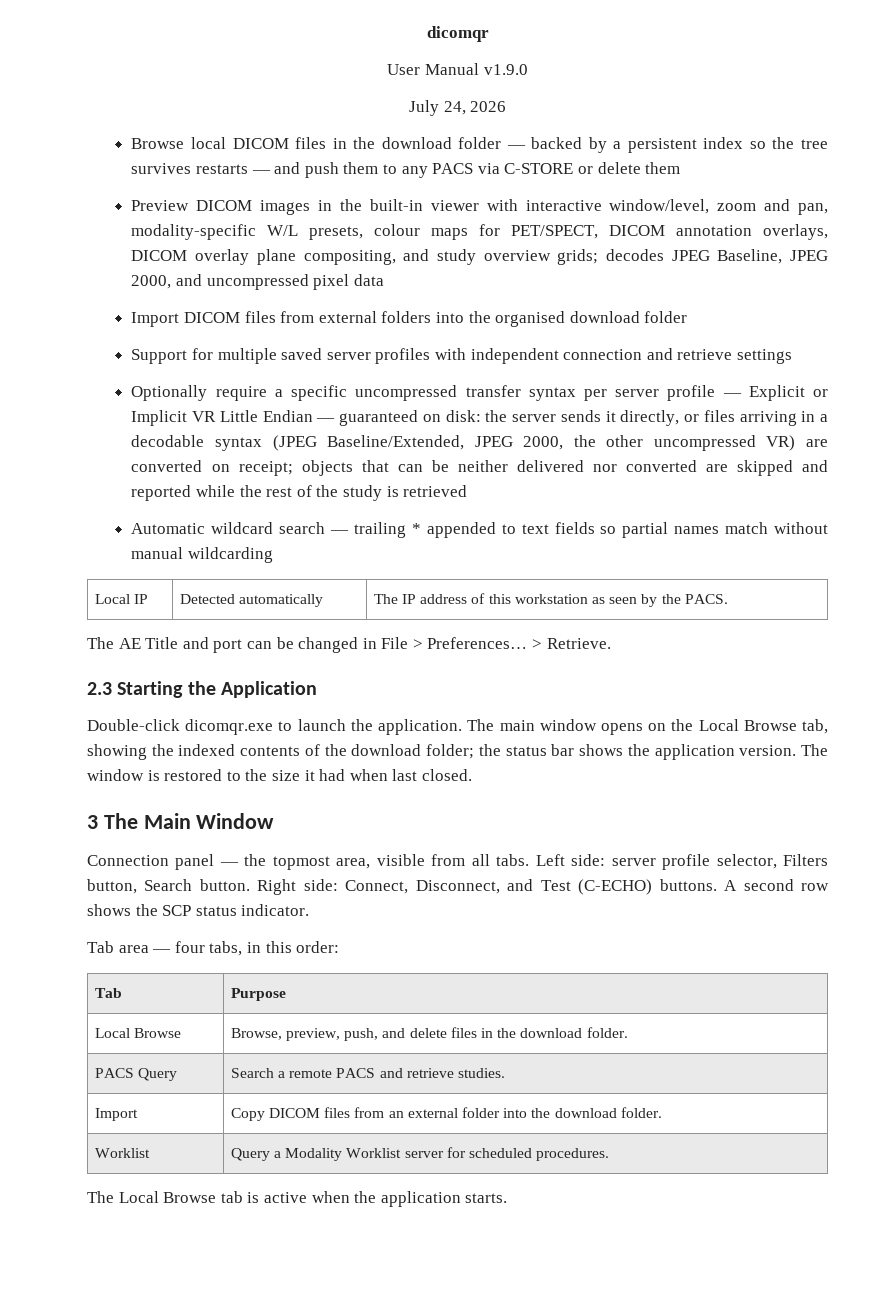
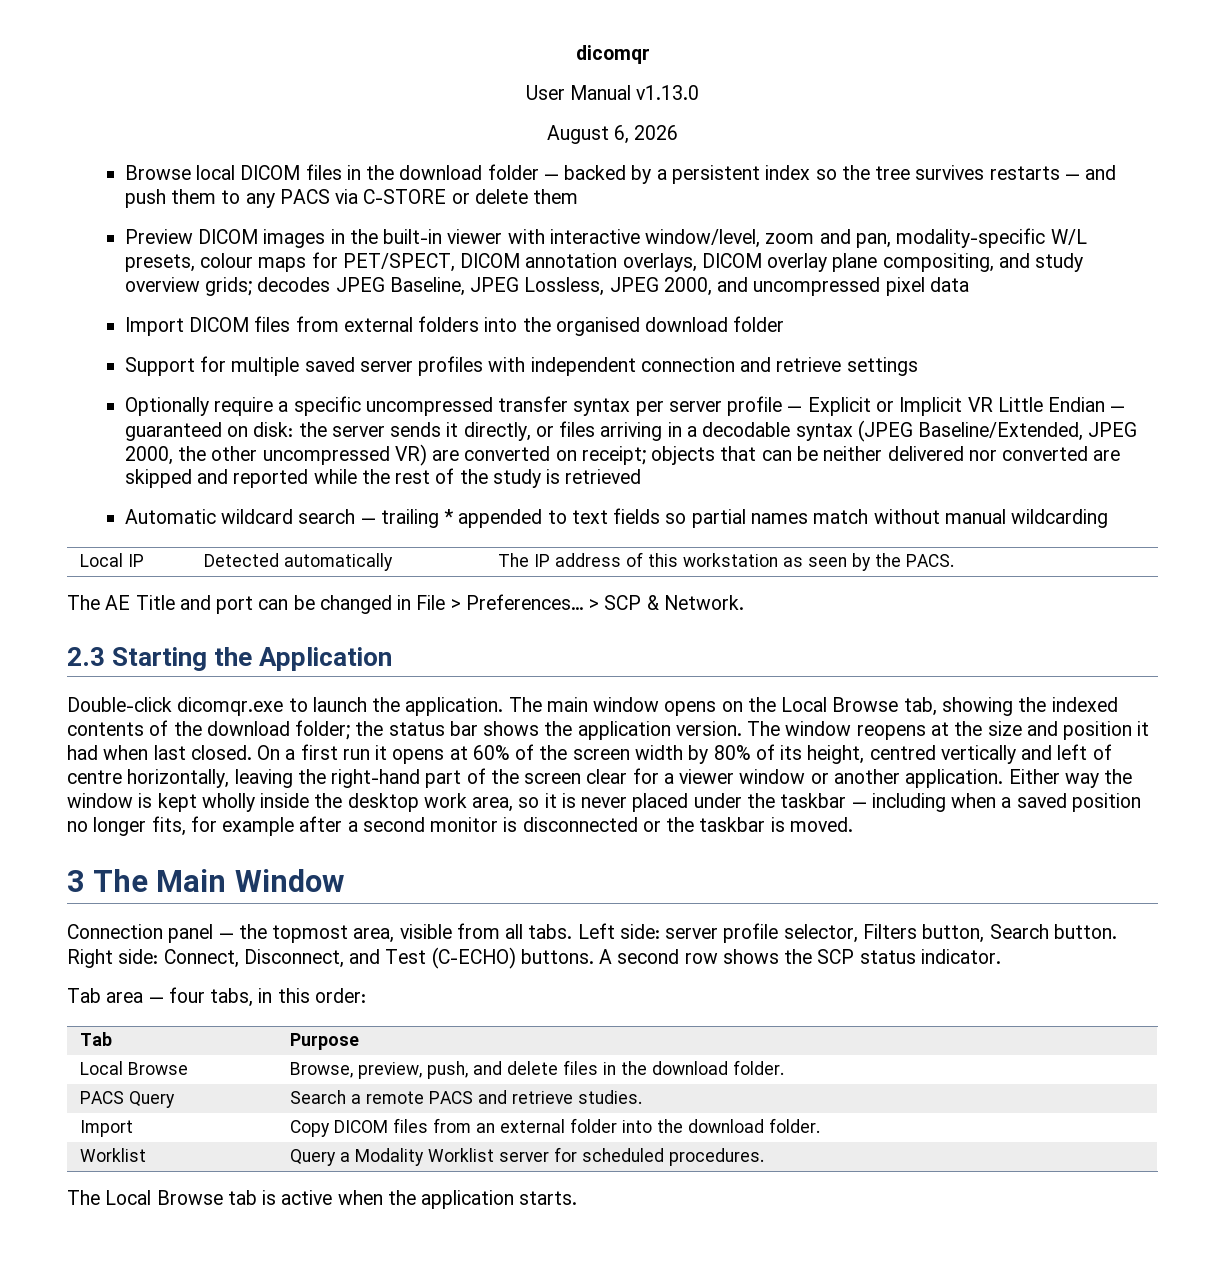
[483,64,528,75] [408,100,466,116] v1.9.0 // July 24, -> [636,85,700,100] [546,125,629,144] v1.13.0 // August 6,
(828, 255) none -> [524,277,659,296] Lossless, JPEG
[546,638,611,649] Retrieve. -> [604,595,744,610] SCP & Network.
[147,769,300,781] is restored to the size -> [856,721,1133,740] reopens at the size and position
(472, 775) none -> [257,744,1112,764] [67,768,1133,788] [67,793,1141,812] [67,816,853,836] On a first run it opens at 60% of the screen width by 80% of its height, centred vertically and left of centre horizontally, leaving the right-hand part of the screen clear for a viewer window or another application. Either way the window is kept wholly inside the desktop work area, so it is never placed under the taskbar — including when a saved position no longer fits, for example after a second monitor is disconnected or the taskbar is moved.

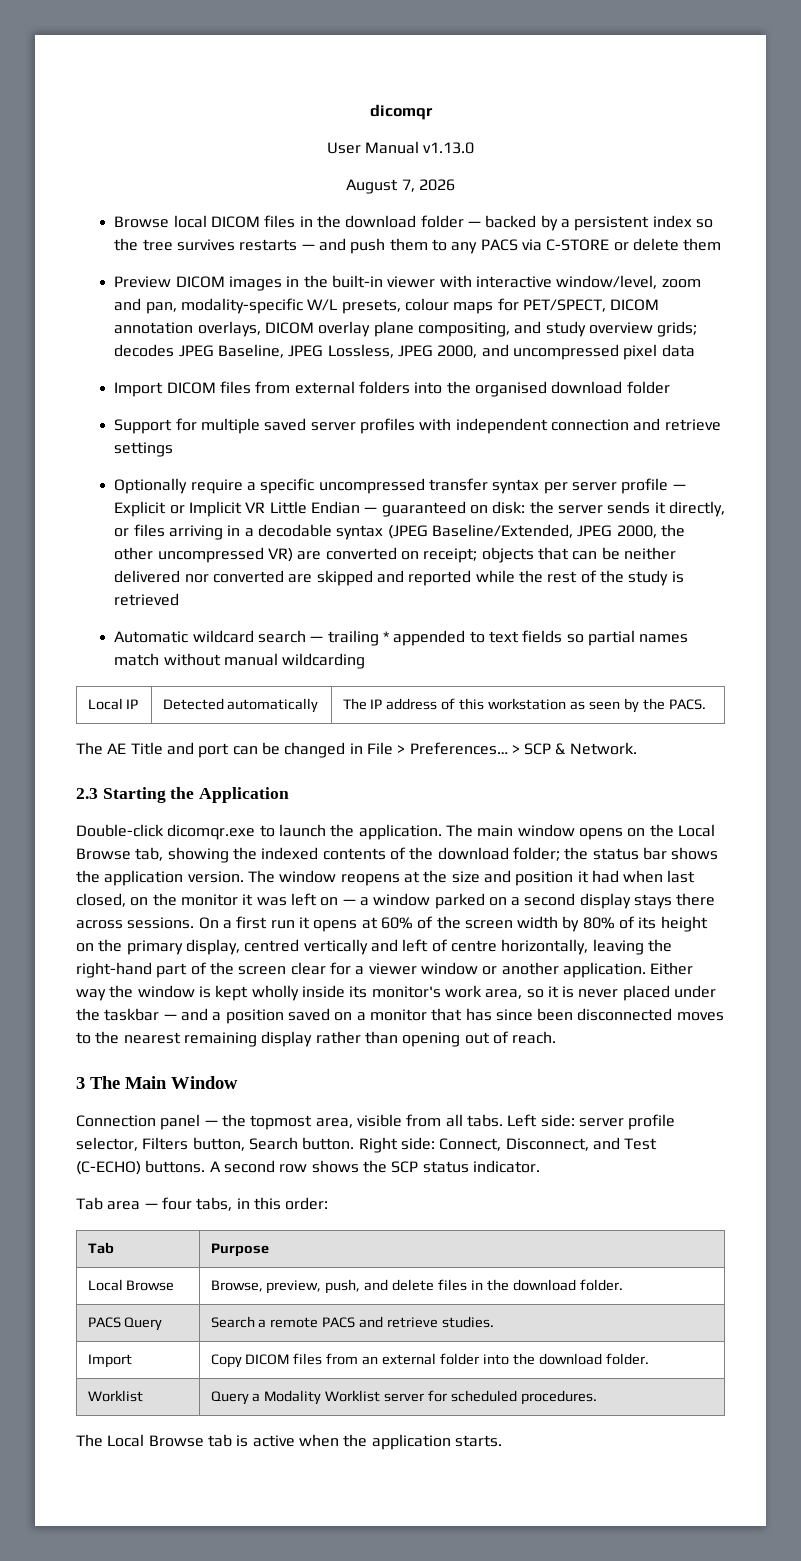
[614,125,629,144] 6, -> [401,179,415,192] 7,
[190,745,252,760] closed. -> [76,893,716,909] [76,917,195,929] closed, on the monitor it was left on — a window parked on a second display stays there across sessions.
[807,745,865,764] height, -> [660,916,708,932] [76,939,240,955] height on the primary display,
[314,793,419,812] the desktop -> [349,986,441,998] its monitor's
[871,793,1141,812] [67,816,853,836] including when a saved position no longer fits, for example after a second monitor is disconnected or the taskbar is moved. -> [180,1008,724,1024] [76,1031,557,1047] and a position saved on a monitor that has since been disconnected moves to the nearest remaining display rather than opening out of reach.

